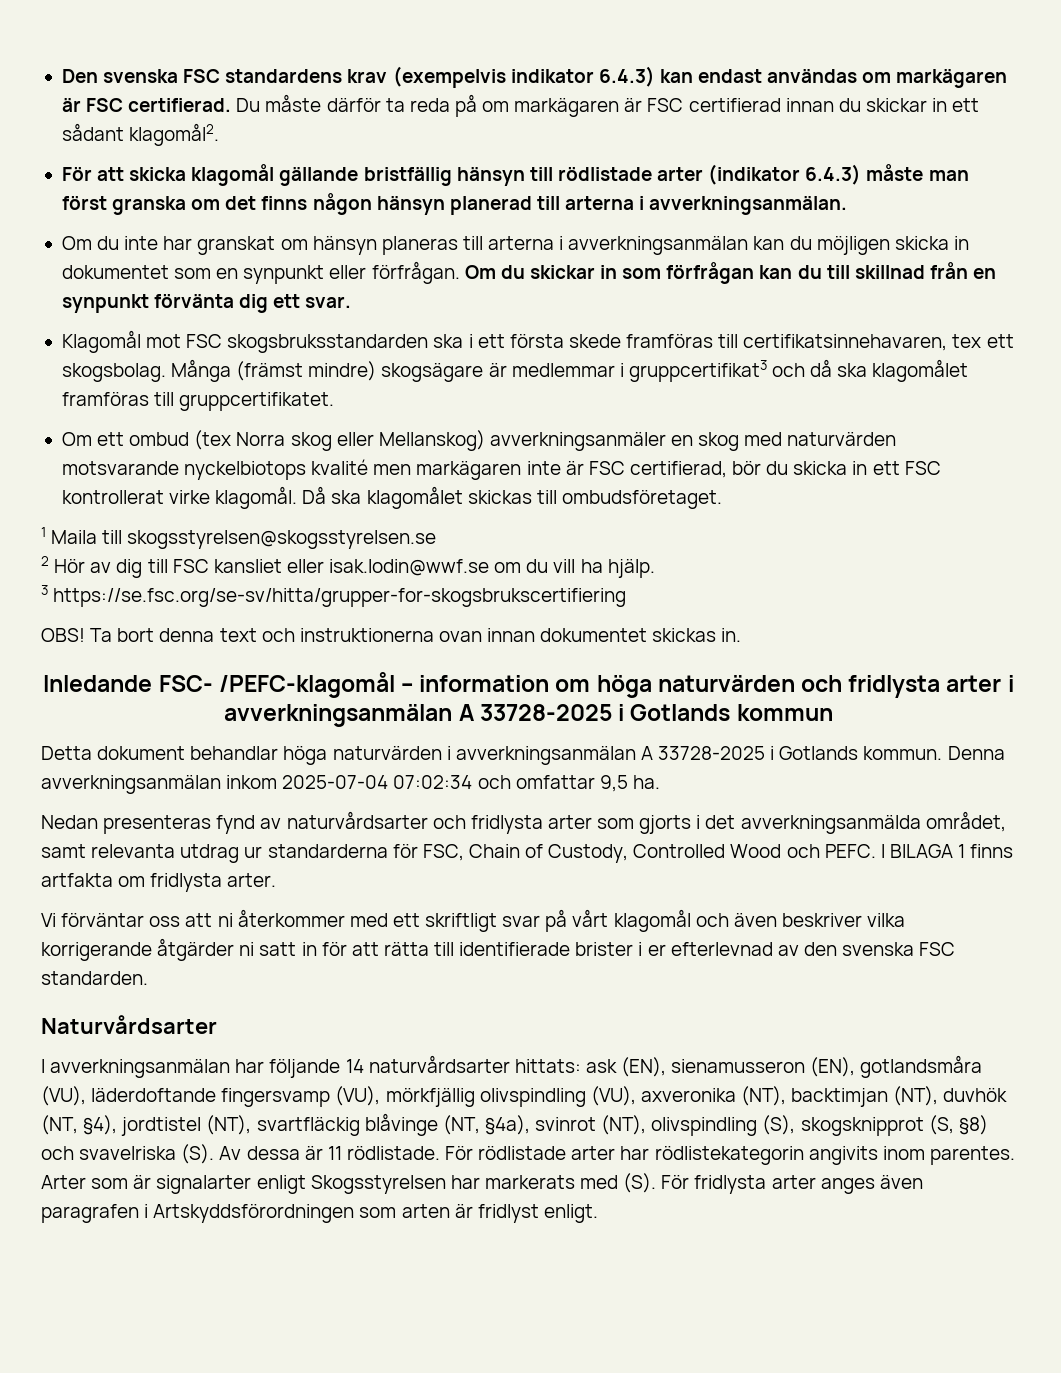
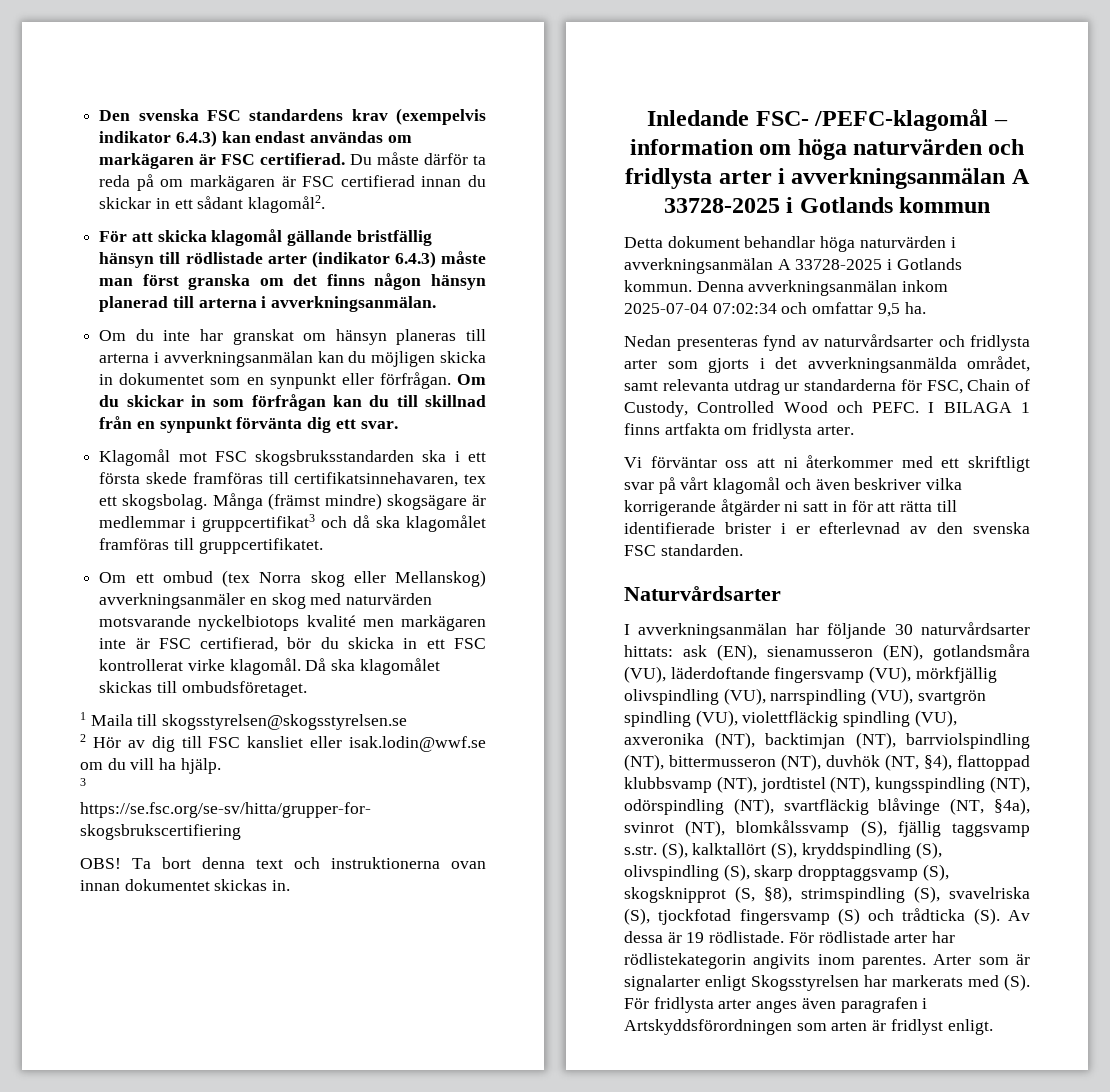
[345,1059,364,1073] 14 -> [894,624,913,635] 30
[640,1086,1008,1107] [41,1115,202,1136] axveronika (NT), backtimjan (NT), duvhök (NT, §4), jordtistel -> [770,688,986,705] [624,710,957,727] [624,732,1030,749] [624,754,1030,771] [624,776,1030,793] [624,799,724,815] narrspindling (VU), svartgrön spindling (VU), violettfläckig spindling (VU), axveronika (NT), backtimjan (NT), barrviolspindling (NT), bittermusseron (NT), duvhök (NT, §4), flattoppad klubbsvamp (NT), jordtistel (NT), kungsspindling (NT), odörspindling
[651,1115,988,1136] [41,1146,177,1160] olivspindling (S), skogsknipprot (S, §8) och svavelriska -> [736,820,1030,837] [624,842,942,859] [624,864,949,881] [624,886,1030,903] [624,908,966,925] blomkålssvamp (S), fjällig taggsvamp s.str. (S), kalktallört (S), kryddspindling (S), olivspindling (S), skarp dropptaggsvamp (S), skogsknipprot (S, §8), strimspindling (S), svavelriska (S), tjockfotad fingersvamp (S) och trådticka
[327,1146,342,1160] 11 -> [686,932,705,943] 19

